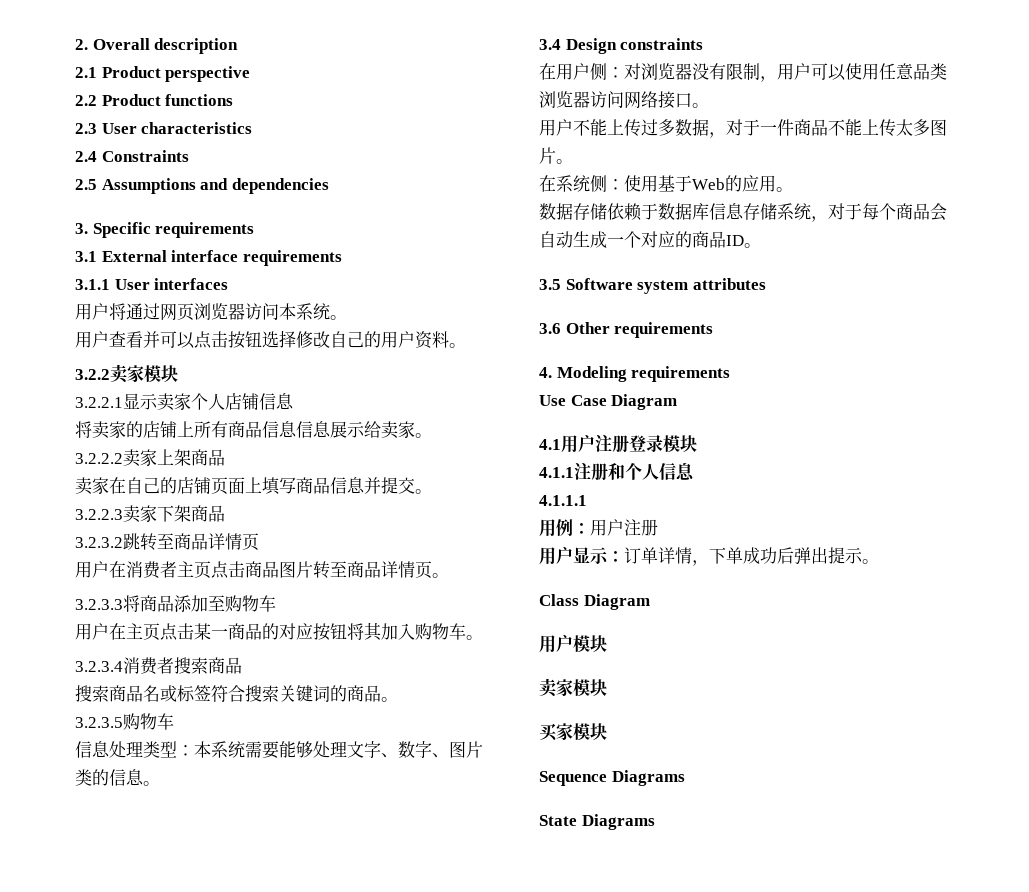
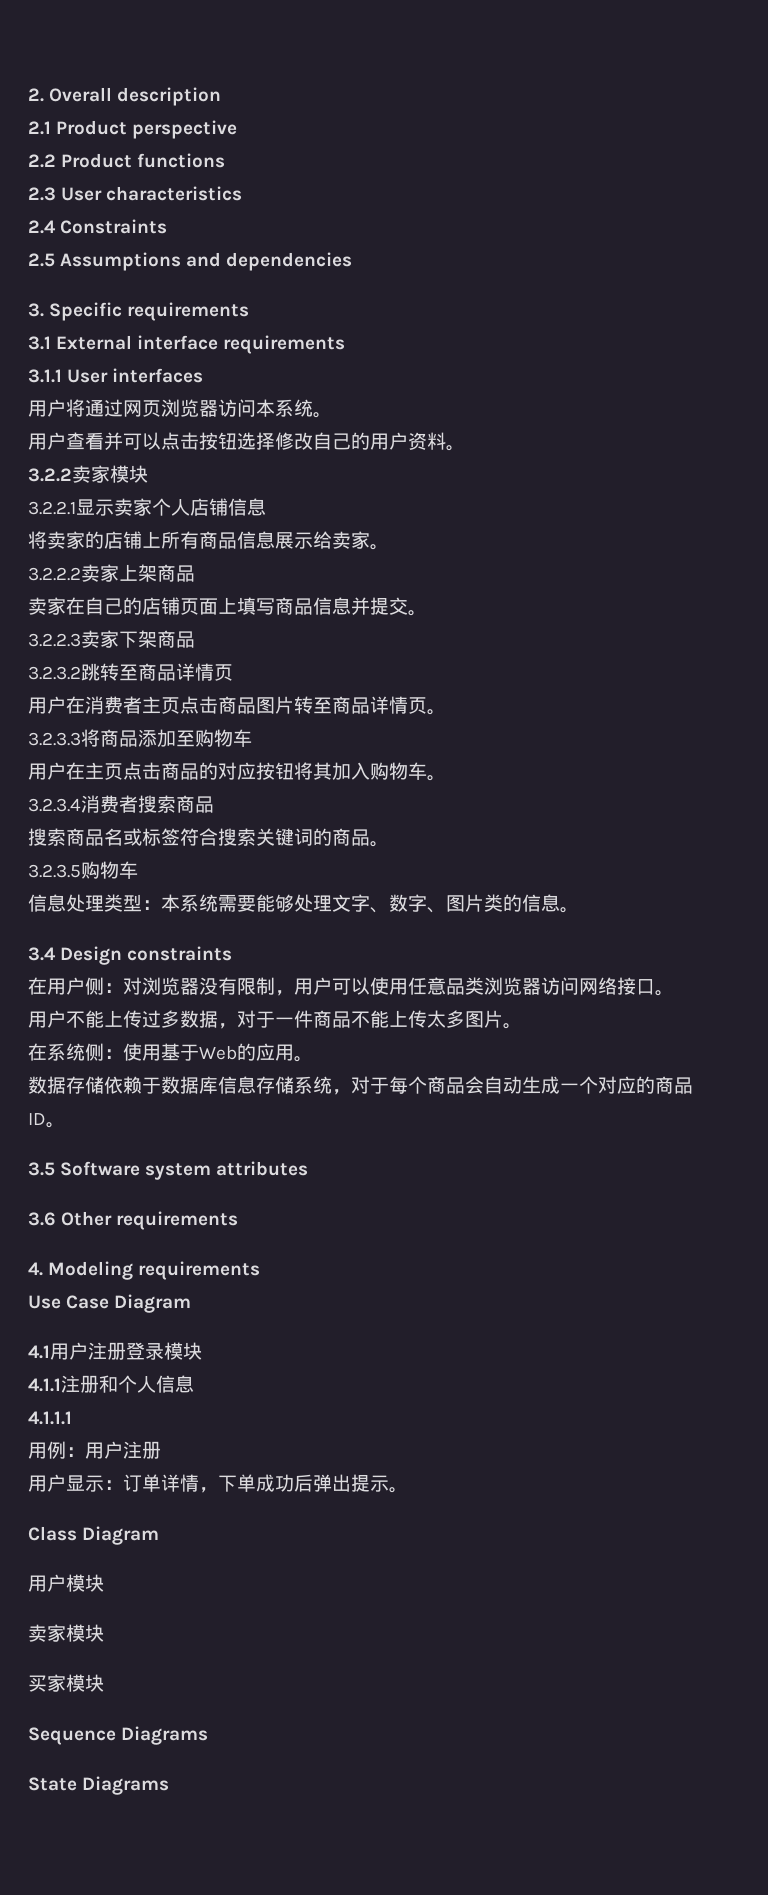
[296,421,331,438] 信息 -> (275, 540) none
[194,623,228,640] 某一 -> (161, 771) none

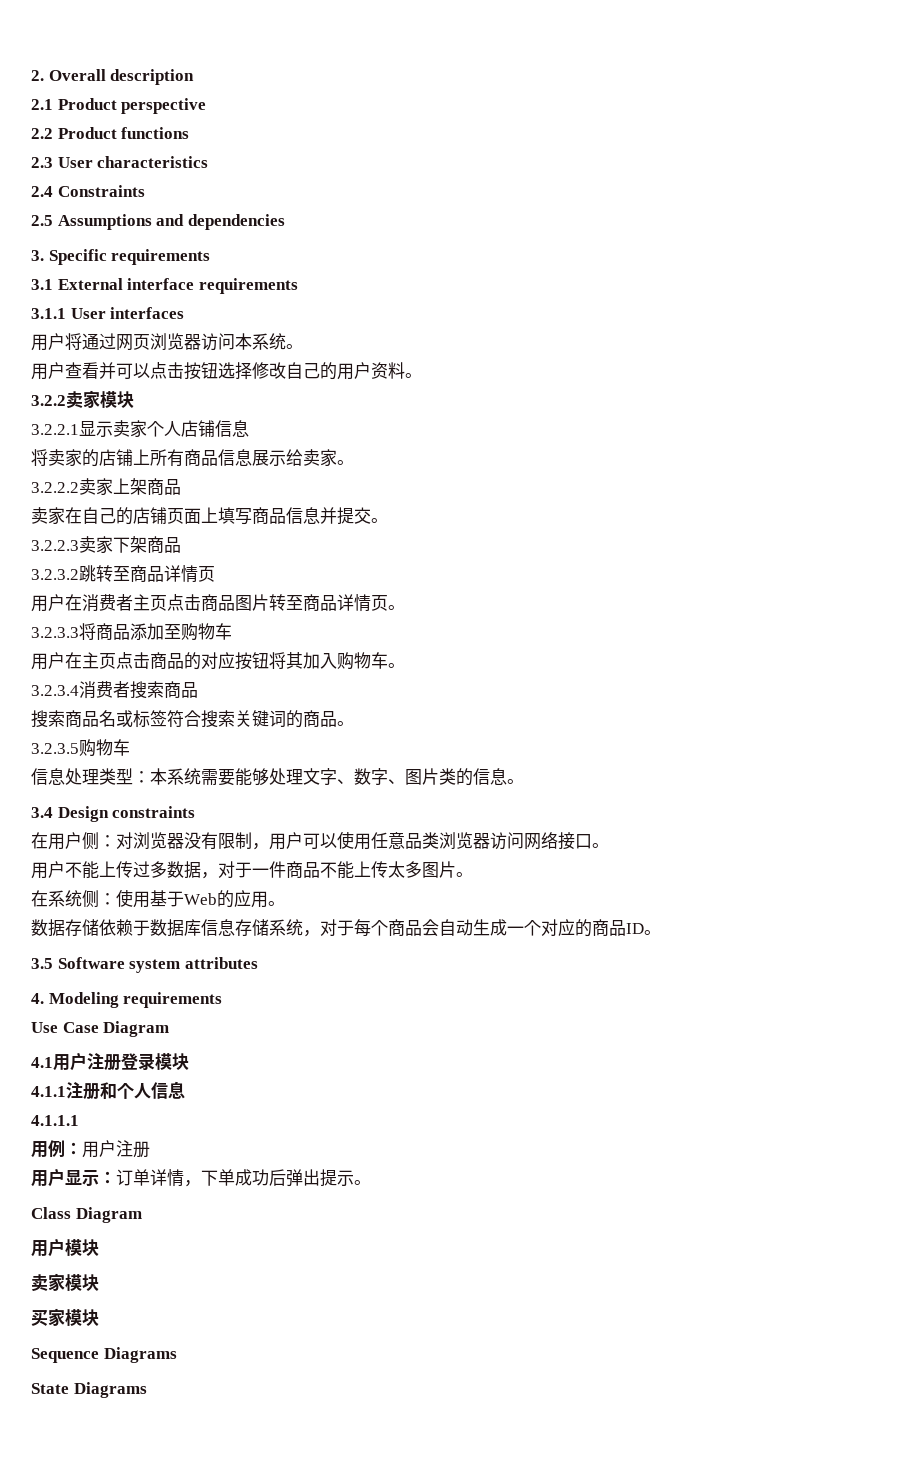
[28,1211,239,1230] // 3.6 Other requirements -> (258, 963) none

